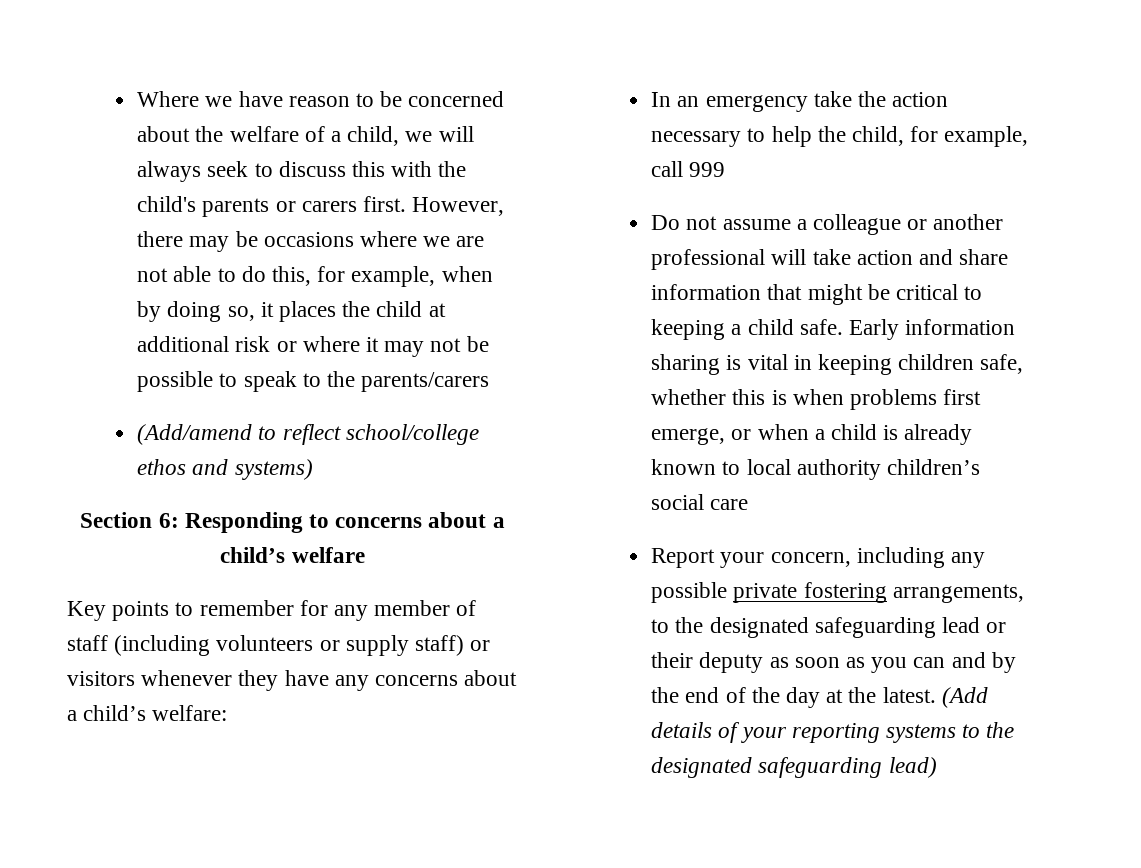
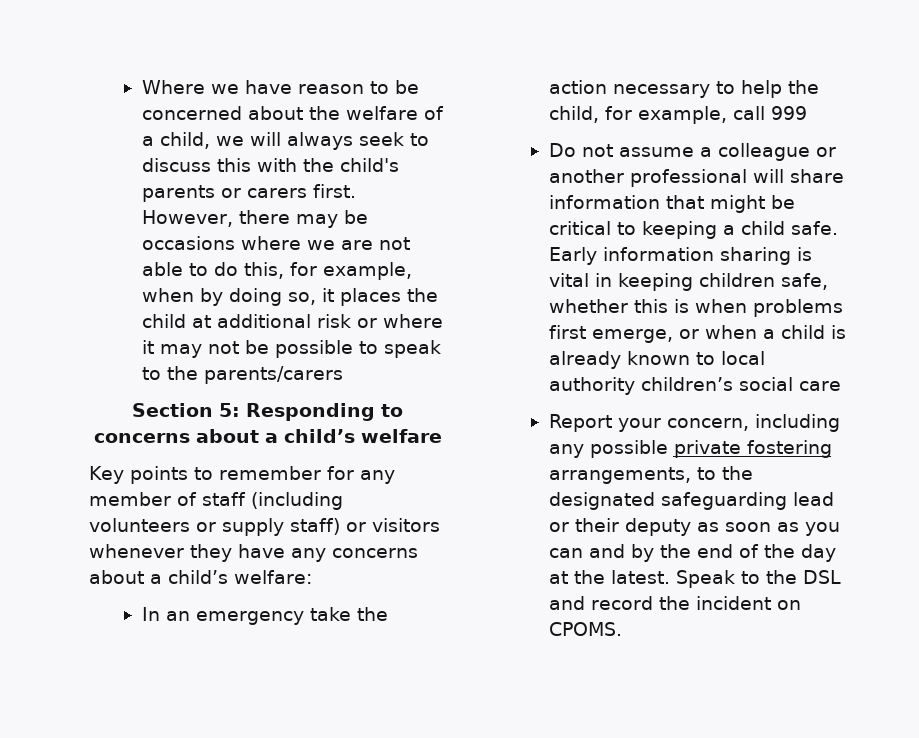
[137,424,479,445] [137,459,313,480] // (Add/amend to reflect school/college ethos and systems) -> (343, 375) none
[158,513,179,528] 6: -> [219,403,240,417] 5:
[812,249,953,265] take action and -> (784, 176) none
[941,687,988,708] [651,722,1015,743] [651,757,937,778] (Add details of your reporting systems to the designated safeguarding lead) -> [675,570,841,588] [548,596,801,610] [548,622,622,636] Speak to the DSL and record the incident on CPOMS.

